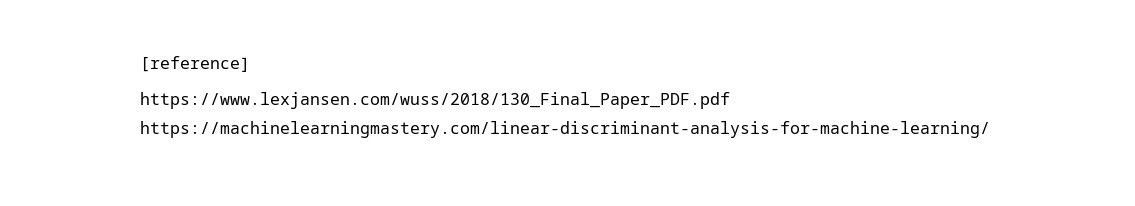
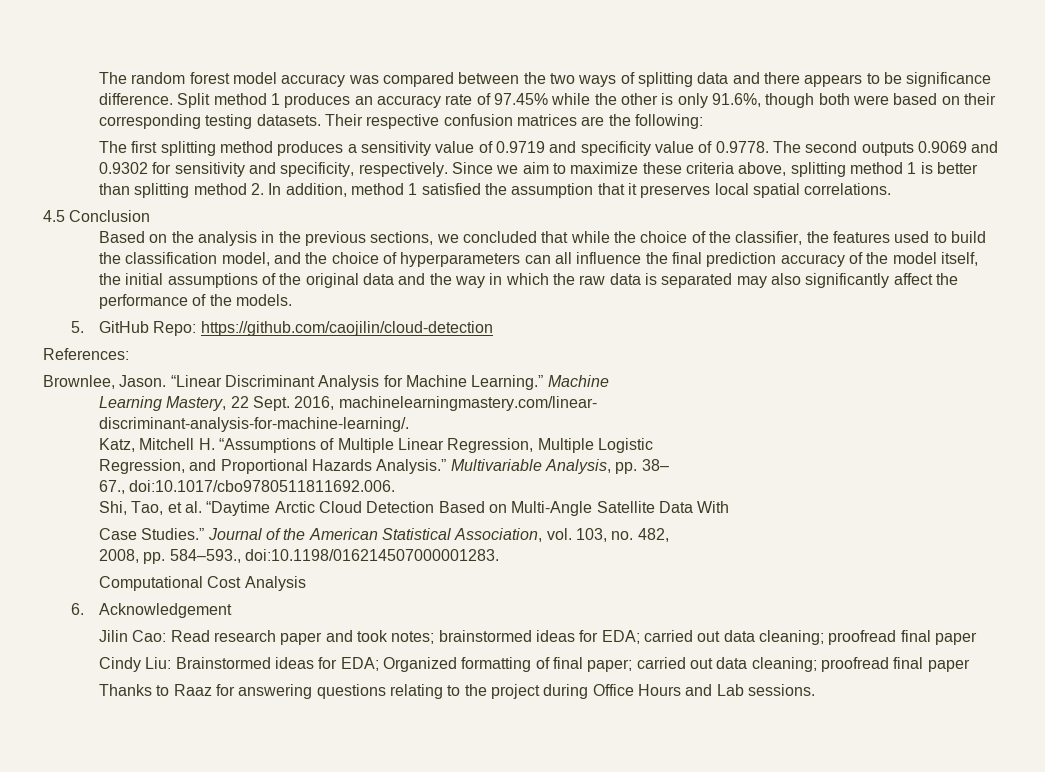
[139,56,250,72] [139,92,730,109] [139,121,990,138] [reference] // https://www.lexjansen.com/wuss/2018/130_Final_Paper_PDF.pdf // https://machinelearningmastery.com/linear-discriminant-analysis-for-machine-learning/ -> [99,72,992,87] [99,93,996,108] [99,114,704,129] [99,141,999,156] [99,162,978,177] [99,183,892,198] [43,210,151,222] [99,231,986,246] [99,252,978,267] [99,273,958,288] [99,294,293,309] [71,321,493,336] [43,348,129,360] [43,375,609,390] [99,396,597,411] [99,417,410,432] [99,438,654,453] [99,459,669,474] [99,480,396,494] [99,501,730,516] [99,528,669,542] [99,549,500,564] [99,576,306,591] [71,603,233,618] [99,630,977,645] [99,657,970,672] [99,684,815,699] The random forest model accuracy was compared between the two ways of splitting data and there appears to be significance difference. Split method 1 produces an accuracy rate of 97.45% while the other is only 91.6%, though both were based on their corresponding testing datasets. Their respective confusion matrices are the following: // The first splitting method produces a sensitivity value of 0.9719 and specificity value of 0.9778. The second outputs 0.9069 and 0.9302 for sensitivity and specificity, respectively. Since we aim to maximize these criteria above, splitting method 1 is better than splitting method 2. In addition, method 1 satisfied the assumption that it preserves local spatial correlations. // 4.5 Conclusion // Based on the analysis in the previous sections, we concluded that while the choice of the classifier, the features used to build the classification model, and the choice of hyperparameters can all influence the final prediction accuracy of the model itself, the initial assumptions of the original data and the way in which the raw data is separated may also significantly affect the performance of the models. // 5. GitHub Repo: https://github.com/caojilin/cloud-detection // References: // Brownlee, Jason. “Linear Discriminant Analysis for Machine Learning.” Machine // Learning Mastery, 22 Sept. 2016, machinelearningmastery.com/linear- // discriminant-analysis-for-machine-learning/. // Katz, Mitchell H. “Assumptions of Multiple Linear Regression, Multiple Logistic // Regression, and Proportional Hazards Analysis.” Multivariable Analysis, pp. 38– // 67., doi:10.1017/cbo9780511811692.006. // Shi, Tao, et al. “Daytime Arctic Cloud Detection Based on Multi-Angle Satellite Data With // Case Studies.” Journal of the American Statistical Association, vol. 103, no. 482, // 2008, pp. 584–593., doi:10.1198/016214507000001283. // Computational Cost Analysis // 6. Acknowledgement // Jilin Cao: Read research paper and took notes; brainstormed ideas for EDA; carried out data cleaning; proofread final paper // Cindy Liu: Brainstormed ideas for EDA; Organized formatting of final paper; carried out data cleaning; proofread final paper // Thanks to Raaz for answering questions relating to the project during Office Hours and Lab sessions.

